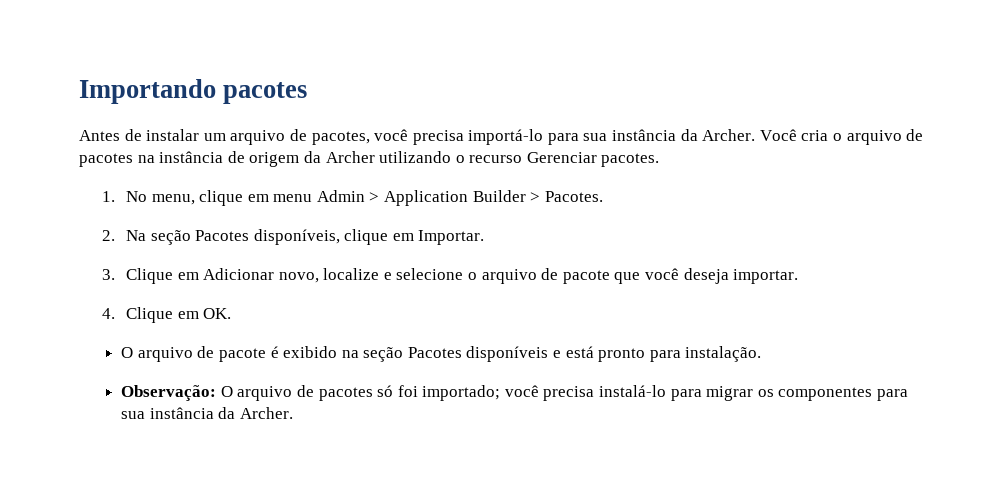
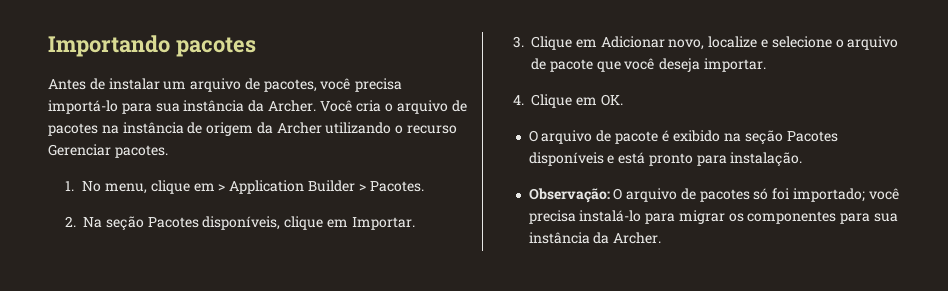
[273,190,365,202] menu Admin -> (215, 187) none

